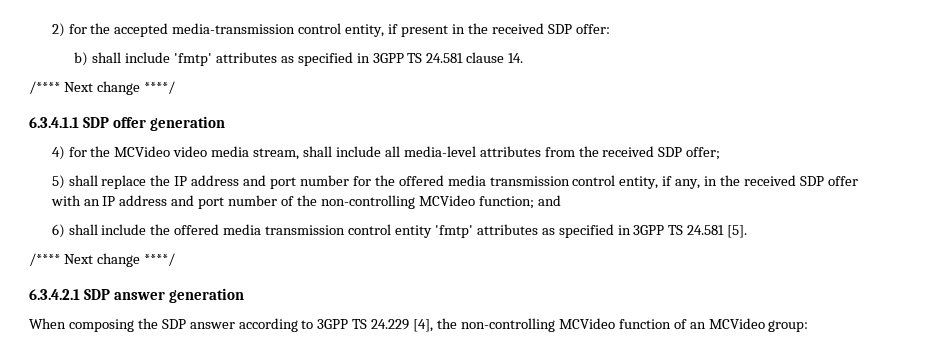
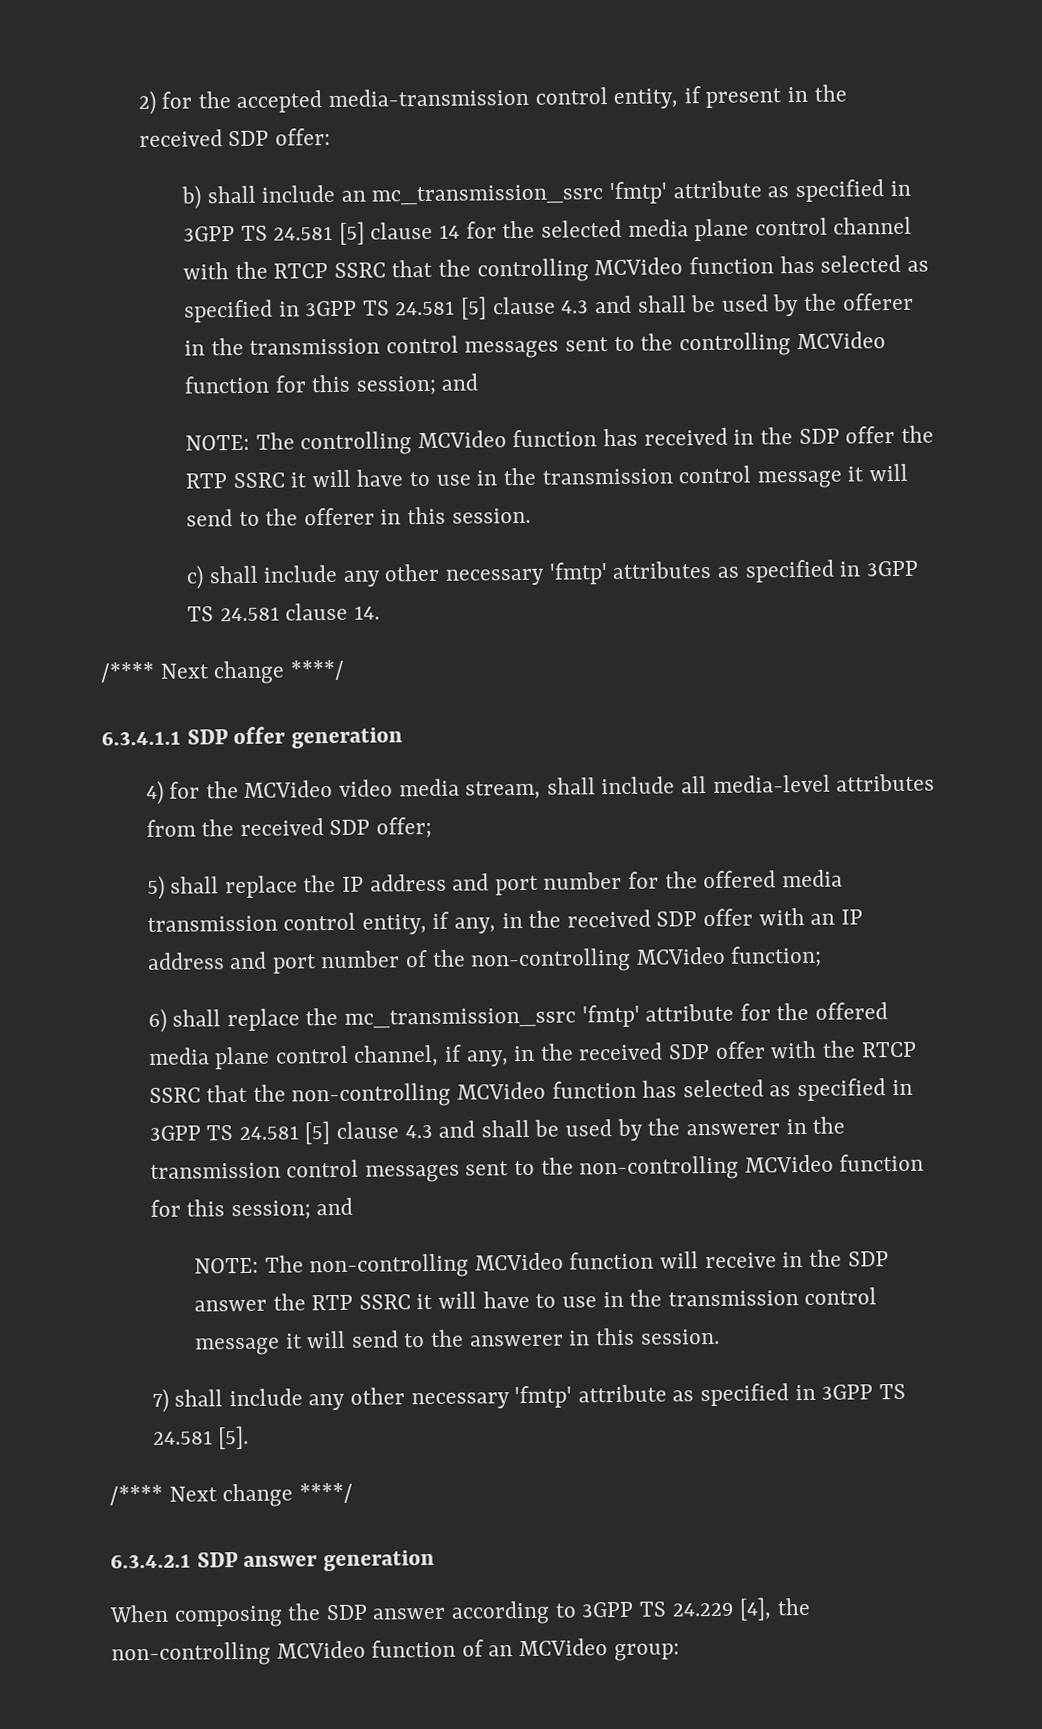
(171, 57) none -> [340,179,911,206] [183,216,913,245] [183,254,929,283] [183,292,914,323] [184,331,886,359] [184,373,479,396] [185,425,934,456] [185,463,909,489] [186,506,531,527] [186,563,546,590] an mc_transmission_ssrc 'fmtp' attribute as specified in 3GPP TS 24.581 [5] clause 14 for the selected media plane control channel with the RTCP SSRC that the controlling MCVideo function has selected as specified in 3GPP TS 24.581 [5] clause 4.3 and shall be used by the offerer in the transmission control messages sent to the controlling MCVideo function for this session; and // NOTE: The controlling MCVideo function has received in the SDP offer the RTP SSRC it will have to use in the transmission control message it will send to the offerer in this session. // c) shall include any other necessary
[537,195,561,206] and -> (823, 956) none
[101,224,538,238] include the offered media transmission control entity 'fmtp' attributes -> [226,1002,889,1032] [147,1040,917,1070] [148,1078,913,1108] [148,1116,846,1145] [149,1153,925,1183] [149,1197,354,1221] [194,1249,889,1279] [194,1287,878,1312] [195,1327,720,1356] [151,1384,667,1413] replace the mc_transmission_ssrc 'fmtp' attribute for the offered media plane control channel, if any, in the received SDP offer with the RTCP SSRC that the non-controlling MCVideo function has selected as specified in 3GPP TS 24.581 [5] clause 4.3 and shall be used by the answerer in the transmission control messages sent to the non-controlling MCVideo function for this session; and // NOTE: The non-controlling MCVideo function will receive in the SDP answer the RTP SSRC it will have to use in the transmission control message it will send to the answerer in this session. // 7) shall include any other necessary 'fmtp' attribute

